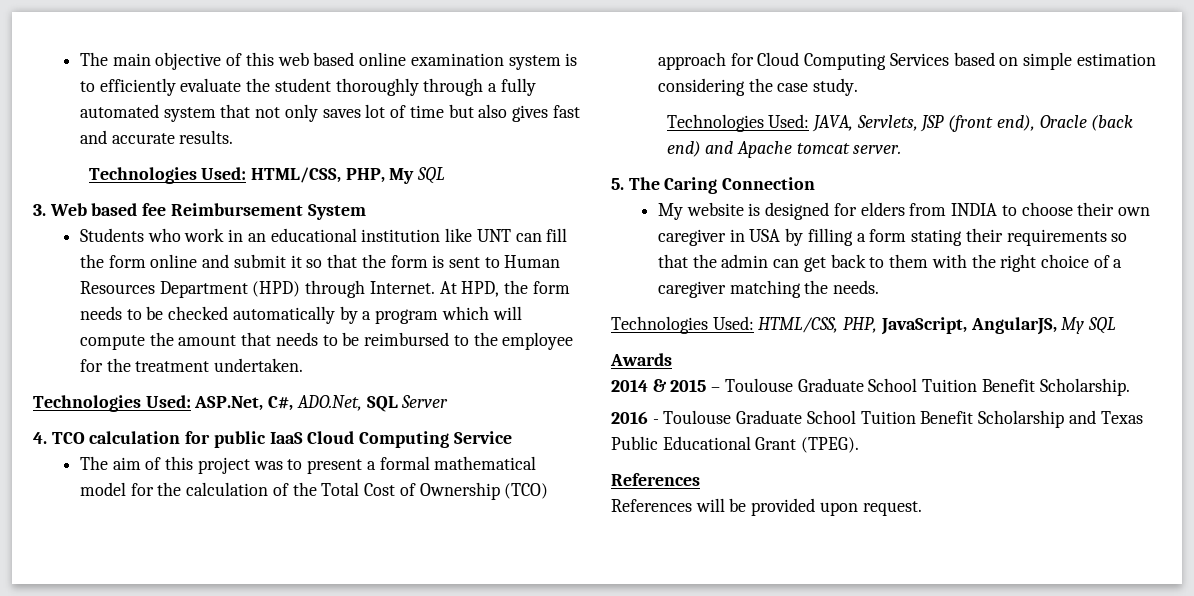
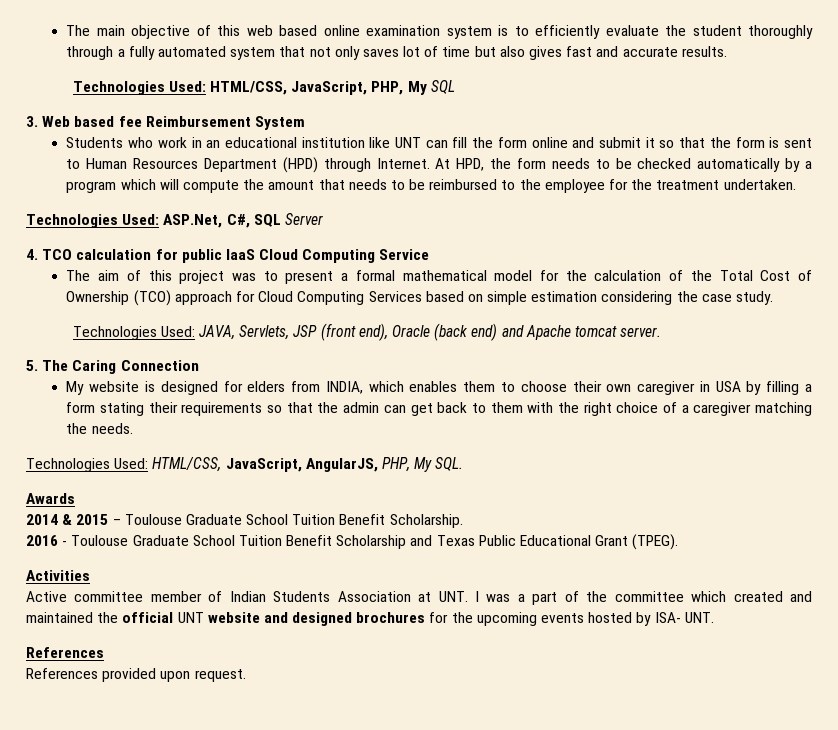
(342, 175) none -> [291,81,368,95] JavaScript,
[296,395,362,411] ADO.Net, -> (250, 221) none
[951,203,998,216] INDIA -> [325,381,496,394] INDIA, which enables them
[843,317,878,333] PHP, -> (222, 464) none
[1061,317,1117,334] My SQL -> [381,457,464,472] PHP, My SQL.
(860, 445) none -> [26,570,90,581] [26,591,813,605] [26,612,714,626] // Activities // Active committee member of Indian Students Association at UNT. I was a part of the committee which created and maintained the official UNT website and designed brochures for the upcoming events hosted by ISA- UNT.
[695,498,747,512] will be -> (98, 673) none

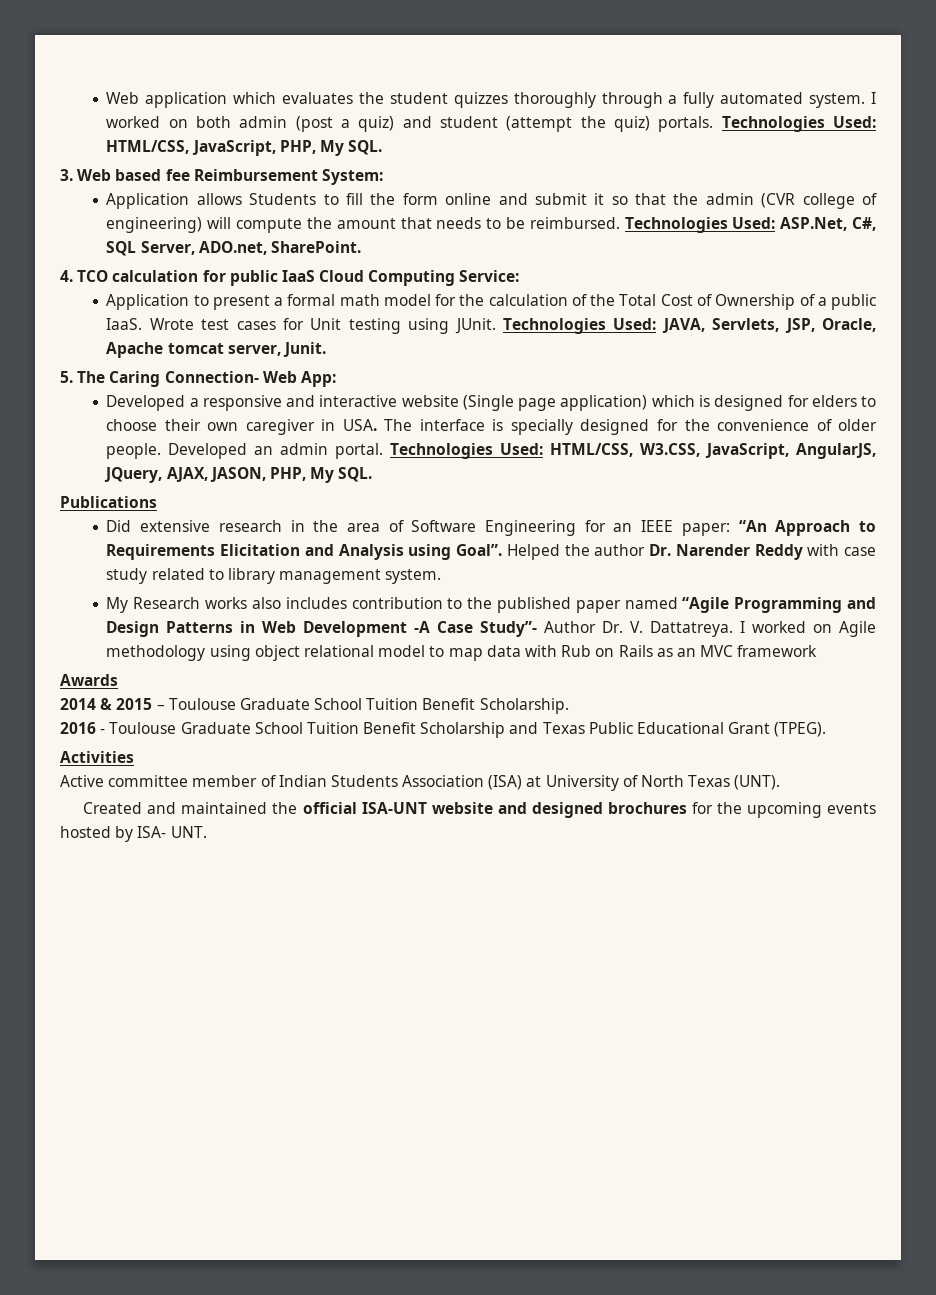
[66,25,659,39] The main objective of this web based online examination system is to efficiently evaluate -> [106,92,354,108] Web application which evaluates
(742, 30) none -> [453,92,508,108] quizzes
[230,46,727,60] system that not only saves lot of time but also gives fast and accurate results. // -> [809,92,876,108] [106,116,714,132] system. I worked on both admin (post a quiz) and student (attempt the quiz) portals.
[430,80,455,94] SQL -> [348,140,383,155] SQL.
[254,116,305,130] [66,137,448,148] System // Students who work in an educational institution like UNT can -> [321,169,383,185] [106,193,339,209] System: // Application allows Students to
[735,137,813,148] [66,157,813,173] [66,179,156,193] form is sent to Human Resources Department (HPD) through Internet. At HPD, the form needs to be checked automatically by a program which -> [705,193,877,209] [106,217,203,233] admin (CVR college of engineering)
[429,179,796,193] reimbursed to the employee for the treatment undertaken. // -> [529,217,620,229] reimbursed.
[284,213,323,225] Server -> [140,241,362,255] Server, ADO.net, SharePoint.
[379,249,430,260] [66,270,256,284] Service // The aim of this project was -> [459,270,520,282] [106,294,190,310] Service: // Application
[402,270,487,281] mathematical -> [339,294,380,306] math
[133,290,773,306] [72,323,662,341] [26,360,199,374] [66,381,496,395] (TCO) approach for Cloud Computing Services based on simple estimation considering the case study. // Technologies Used: JAVA, Servlets, JSP (front end), Oracle (back end) and Apache tomcat server. // 5. The Caring Connection // My website is designed for elders from INDIA, which enables them -> [799,294,876,310] [106,318,876,334] [106,342,327,358] [60,371,336,387] [106,395,857,411] of a public IaaS. Wrote test cases for Unit testing using JUnit. Technologies Used: JAVA, Servlets, JSP, Oracle, Apache tomcat server, Junit. // 5. The Caring Connection- Web App: // Developed a responsive and interactive website (Single page application) which is designed for elders
[715,381,812,395] [66,402,813,416] [66,423,133,434] [26,457,222,472] USA by filling a form stating their requirements so that the admin can get back to them with the right choice of a caregiver matching the needs. // Technologies Used: HTML/CSS, -> [342,419,877,435] [106,443,701,459] USA. The interface is specially designed for the convenience of older people. Developed an admin portal. Technologies Used: HTML/CSS, W3.CSS,
[381,457,464,472] PHP, My SQL. -> [104,467,373,483] [60,496,157,508] [106,520,877,536] [106,544,877,560] [106,568,442,584] [106,597,876,613] [106,621,877,637] [106,645,818,661] JQuery, AJAX, JASON, PHP, My SQL. // Publications // Did extensive research in the area of Software Engineering for an IEEE paper: “An Approach to Requirements Elicitation and Analysis using Goal”. Helped the author Dr. Narender Reddy with case study related to library management system. // My Research works also includes contribution to the published paper named “Agile Programming and Design Patterns in Web Development -A Case Study”- Author Dr. V. Dattatreya. I worked on Agile methodology using object relational model to map data with Rub on Rails as an MVC framework
[418,591,783,605] at UNT. I was a part of the committee which created -> [488,775,781,791] [83,802,143,814] (ISA) at University of North Texas (UNT). // Created
[177,612,204,623] UNT -> [361,802,427,814] ISA-UNT
[26,647,104,658] [26,668,246,682] // References // References provided upon request. -> (207, 832) none

